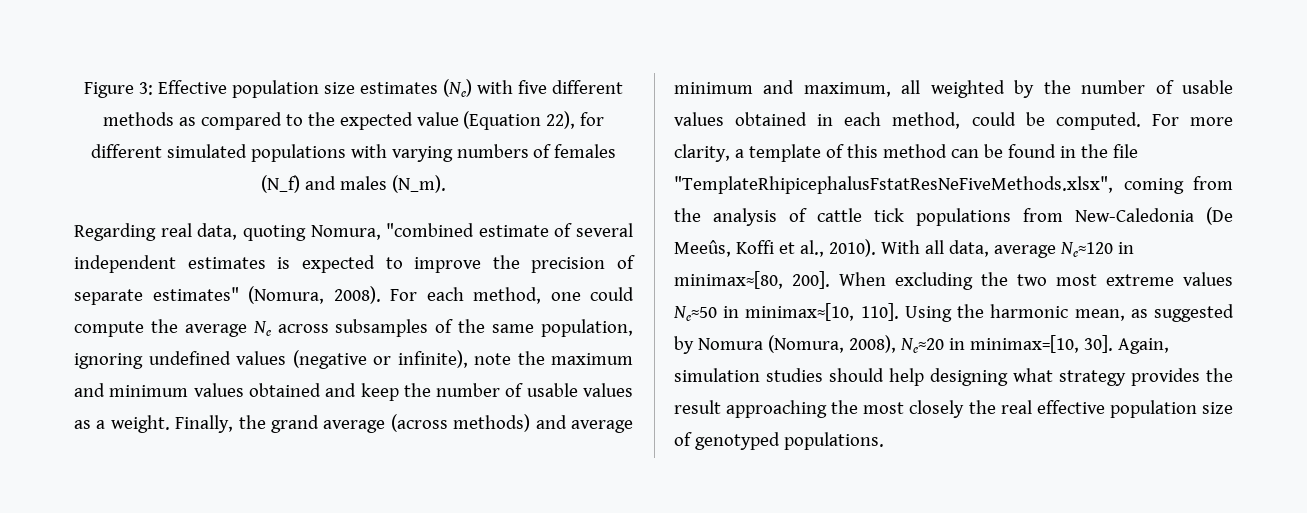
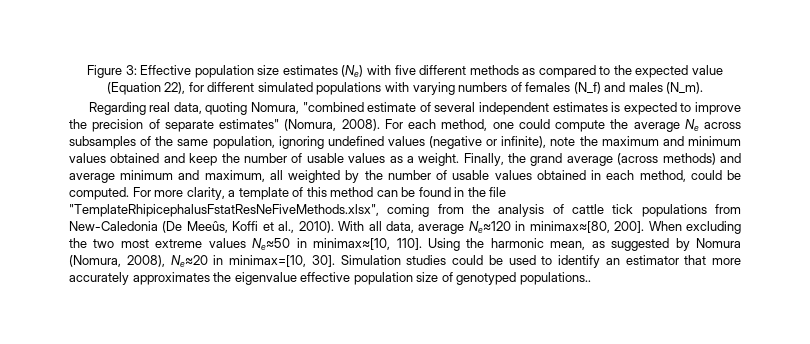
[1117,338,1169,354] [674,368,1233,386] [674,400,1032,418] Again, simulation studies should help designing what strategy provides the result approaching the most closely the real -> [340,255,741,268] [69,272,297,285] Simulation studies could be used to identify an estimator that more accurately approximates the eigenvalue
[783,432,884,450] populations. -> [519,272,591,285] populations..

